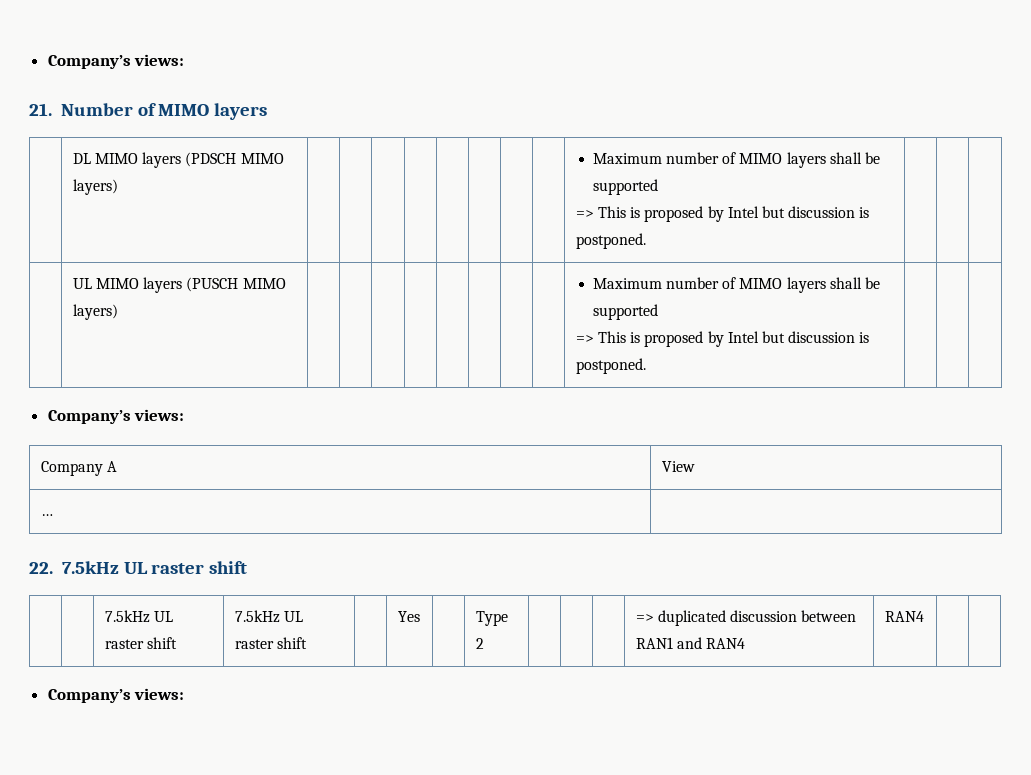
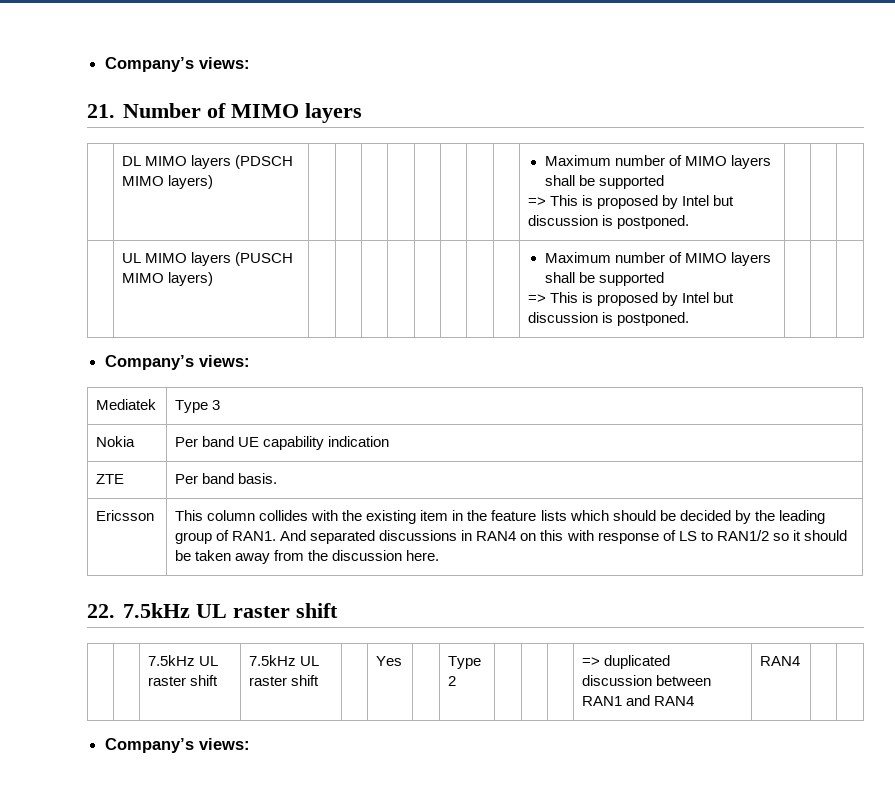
[40,461,117,476] [661,461,695,472] [40,514,53,516] Company A | View // … | -> [96,399,157,410] [175,400,221,413] [96,436,136,447] [175,436,390,450] [96,474,125,484] [175,473,278,484] [96,510,155,521] [175,510,825,524] [175,530,847,544] [175,550,440,564] Mediatek | Type 3 // Nokia | Per band UE capability indication // ZTE | Per band basis. // Ericsson | This column collides with the existing item in the feature lists which should be decided by the leading group of RAN1. And separated discussions in RAN4 on this with response of LS to RAN1/2 so it should be taken away from the discussion here.

